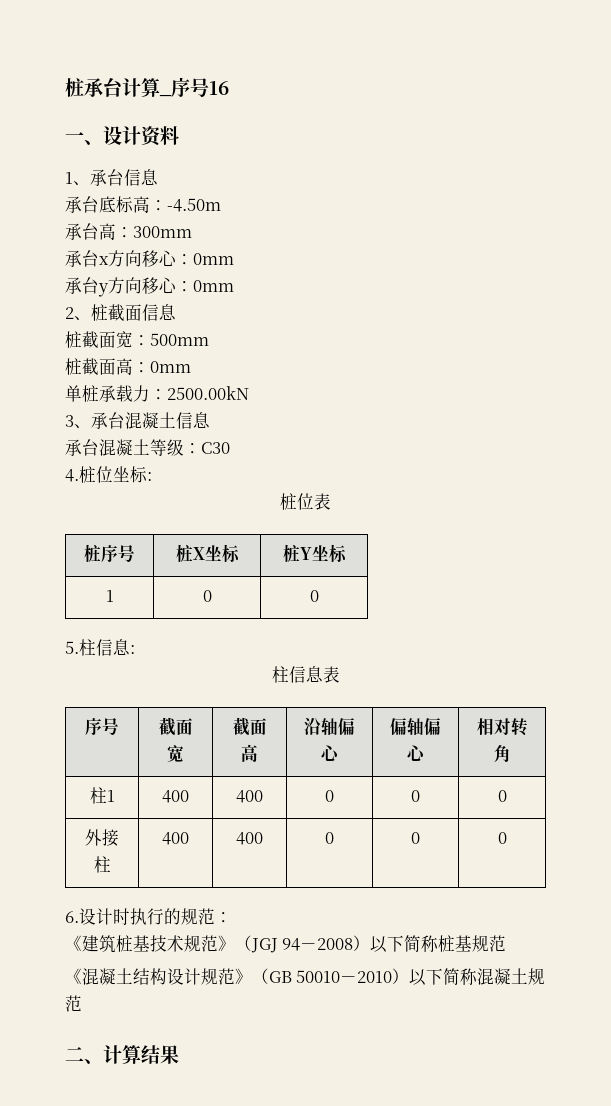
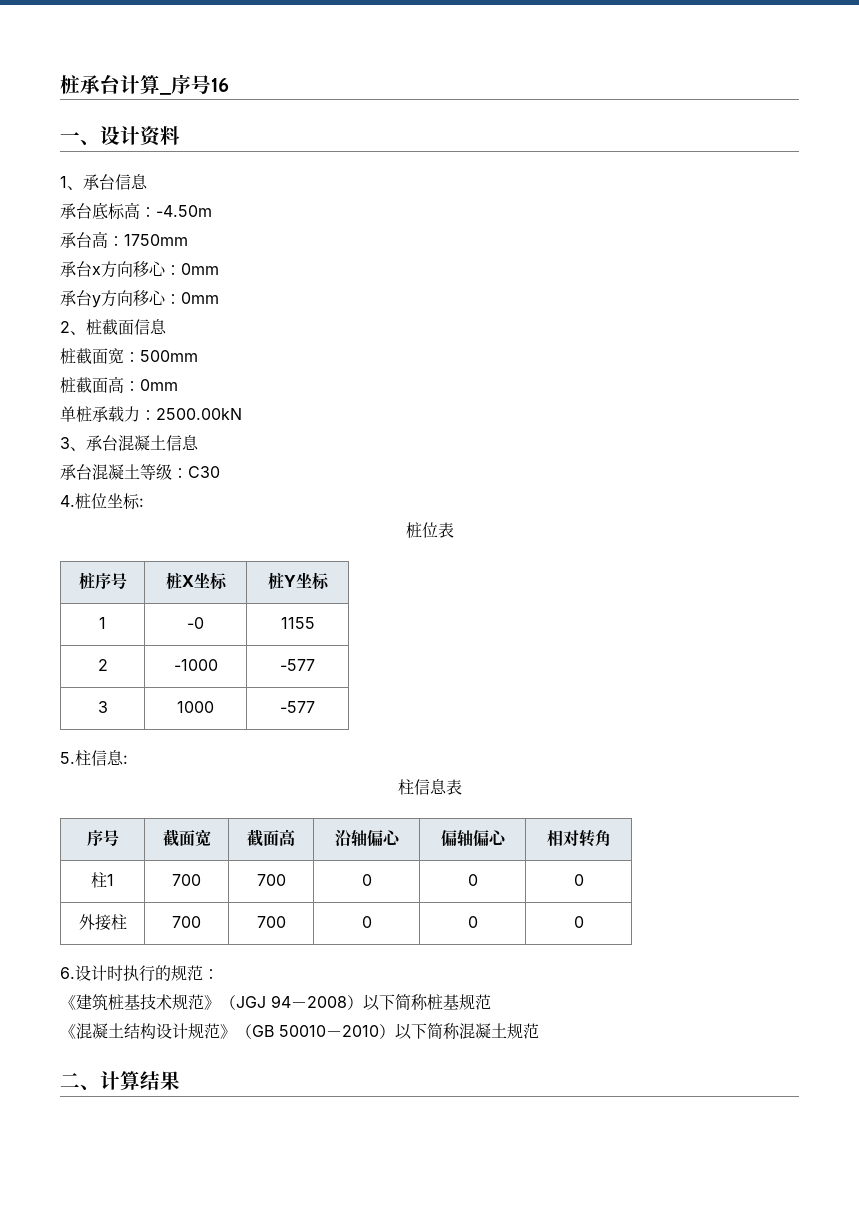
[133,226,192,238] 300mm -> [124,234,188,246] 1750mm
[202,590,212,602] [309,590,319,602] 0 | 0 -> [187,617,204,629] [280,617,315,629] [97,659,108,671] [173,659,218,671] [280,659,315,671] [97,701,108,713] [177,701,214,713] [280,701,315,713] -0 | 1155 // 2 | -1000 | -577 // 3 | 1000 | -577
[162,790,189,803] [236,790,263,803] 400 | 400 -> [172,874,201,886] [256,874,286,886] 700 | 700
[162,832,189,845] [236,832,263,845] 400 | 400 -> [172,916,201,928] [256,916,286,928] 700 | 700

